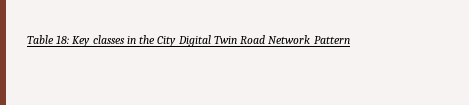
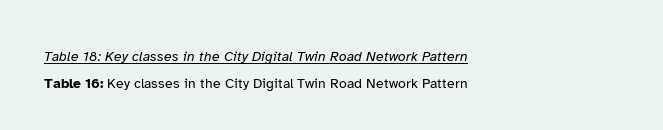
(350, 40) none -> [44,78,468,92] // Table 16: Key classes in the City Digital Twin Road Network Pattern

